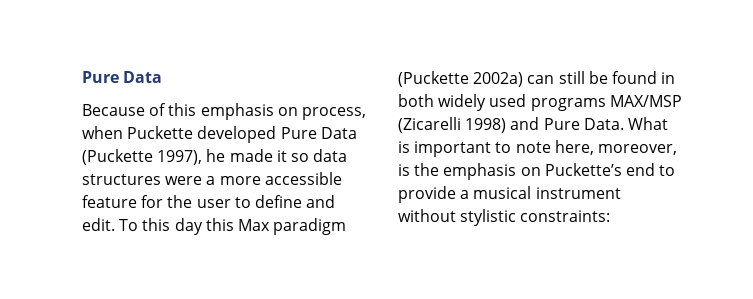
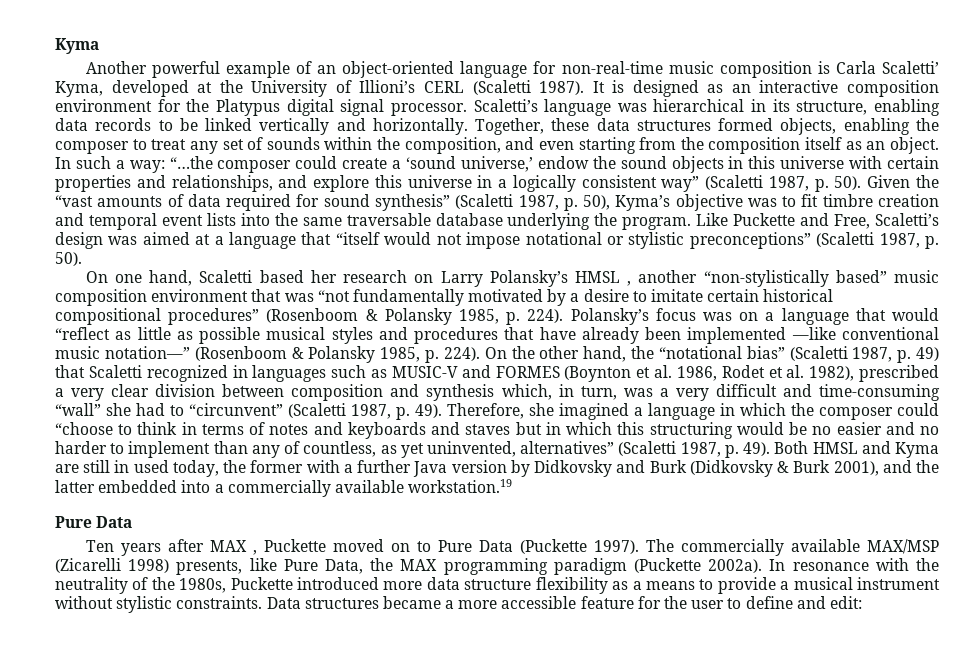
[82,71,163,83] [82,103,366,120] [82,126,357,143] [82,149,348,165] [82,174,203,185] Pure Data // Because of this emphasis on process, when Puckette developed Pure Data (Puckette 1997), he made it so data structures were -> [55,38,99,54] [85,61,940,78] [55,80,939,97] [55,99,940,116] [55,118,939,135] [55,137,940,154] [55,156,940,173] [55,175,939,192] [55,194,940,211] [55,213,939,230] [55,232,939,249] [55,252,82,266] [85,270,940,287] [55,289,834,306] [55,308,940,325] [55,327,939,344] [55,346,940,363] [55,365,940,382] [55,384,940,401] [55,403,939,420] [55,422,939,439] [55,441,939,458] [55,460,939,477] [55,479,513,497] [55,516,133,528] [85,539,940,556] [55,558,940,575] [55,577,940,594] [55,596,441,613] Kyma // Another powerful example of an object-oriented language for non-real-time music composition is Carla Scaletti’ Kyma, developed at the University of Illioni’s CERL (Scaletti 1987). It is designed as an interactive composition environment for the Platypus digital signal processor. Scaletti’s language was hierarchical in its structure, enabling data records to be linked vertically and horizontally. Together, these data structures formed objects, enabling the composer to treat any set of sounds within the composition, and even starting from the composition itself as an object. In such a way: “…the composer could create a ‘sound universe,’ endow the sound objects in this universe with certain properties and relationships, and explore this universe in a logically consistent way” (Scaletti 1987, p. 50). Given the “vast amounts of data required for sound synthesis” (Scaletti 1987, p. 50), Kyma’s objective was to fit timbre creation and temporal event lists into the same traversable database underlying the program. Like Puckette and Free, Scaletti’s design was aimed at a language that “itself would not impose notational or stylistic preconceptions” (Scaletti 1987, p. 50). // On one hand, Scaletti based her research on Larry Polansky’s HMSL , another “non-stylistically based” music composition environment that was “not fundamentally motivated by a desire to imitate certain historical compositional procedures” (Rosenboom & Polansky 1985, p. 224). Polansky’s focus was on a language that would “reflect as little as possible musical styles and procedures that have already been implemented —like conventional music notation—” (Rosenboom & Polansky 1985, p. 224). On the other hand, the “notational bias” (Scaletti 1987, p. 49) that Scaletti recognized in languages such as MUSIC-V and FORMES (Boynton et al. 1986, Rodet et al. 1982), prescribed a very clear division between composition and synthesis which, in turn, was a very difficult and time-consuming “wall” she had to “circunvent” (Scaletti 1987, p. 49). Therefore, she imagined a language in which the composer could “choose to think in terms of notes and keyboards and staves but in which this structuring would be no easier and no harder to implement than any of countless, as yet uninvented, alternatives” (Scaletti 1987, p. 49). Both HMSL and Kyma are still in used today, the former with a further Java version by Didkovsky and Burk (Didkovsky & Burk 2001), and the latter embedded into a commercially available workstation.19 // Pure Data // Ten years after MAX , Puckette moved on to Pure Data (Puckette 1997). The commercially available MAX/MSP (Zicarelli 1998) presents, like Pure Data, the MAX programming paradigm (Puckette 2002a). In resonance with the neutrality of the 1980s, Puckette introduced more data structure flexibility as a means to provide a musical instrument without stylistic constraints. Data structures became
[82,218,347,235] [398,71,676,87] [398,94,682,111] [398,117,668,133] [398,140,677,157] [398,163,676,180] [398,186,621,203] [398,209,611,226] edit. To this day this Max paradigm (Puckette 2002a) can still be found in both widely used programs MAX/MSP (Zicarelli 1998) and Pure Data. What is important to note here, moreover, is the emphasis on Puckette’s end to provide a musical instrument without stylistic constraints: -> [829,596,862,609] edit:

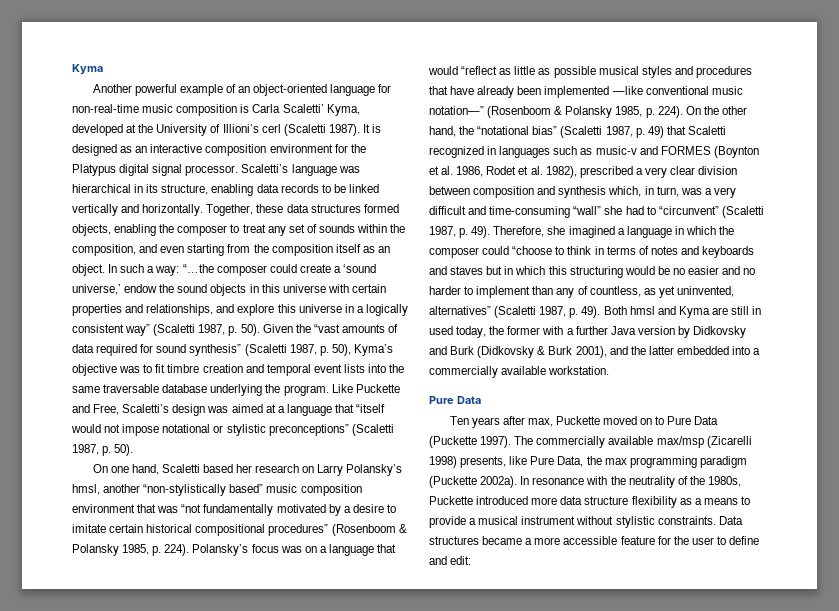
[423,81,464,93] CERL -> [261,124,281,133] cerl
[574,271,632,286] HMSL , -> [72,484,100,495] hmsl,
[391,366,458,378] MUSIC-V -> [595,146,637,155] music-v
[812,442,858,454] HMSL -> [629,306,655,315] hmsl
[408,479,513,493] workstation.19 -> [548,366,610,375] workstation.
[209,540,257,555] MAX , -> [527,418,553,427] max,
[867,539,940,554] MAX/MSP -> [656,436,704,448] max/msp
[400,559,438,571] MAX -> [604,458,627,465] max

